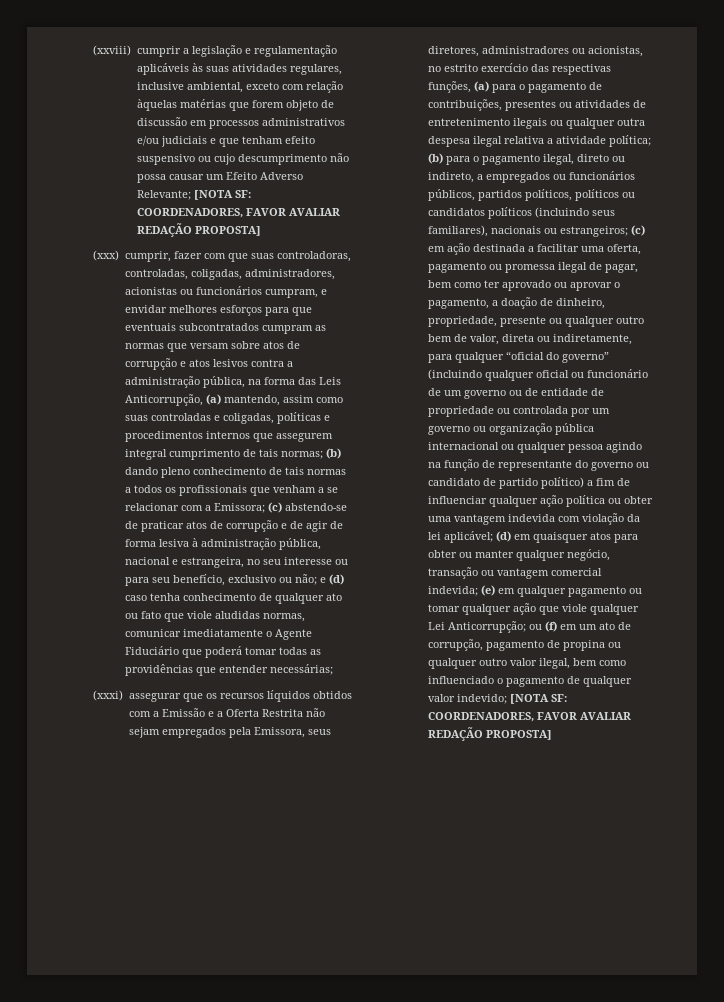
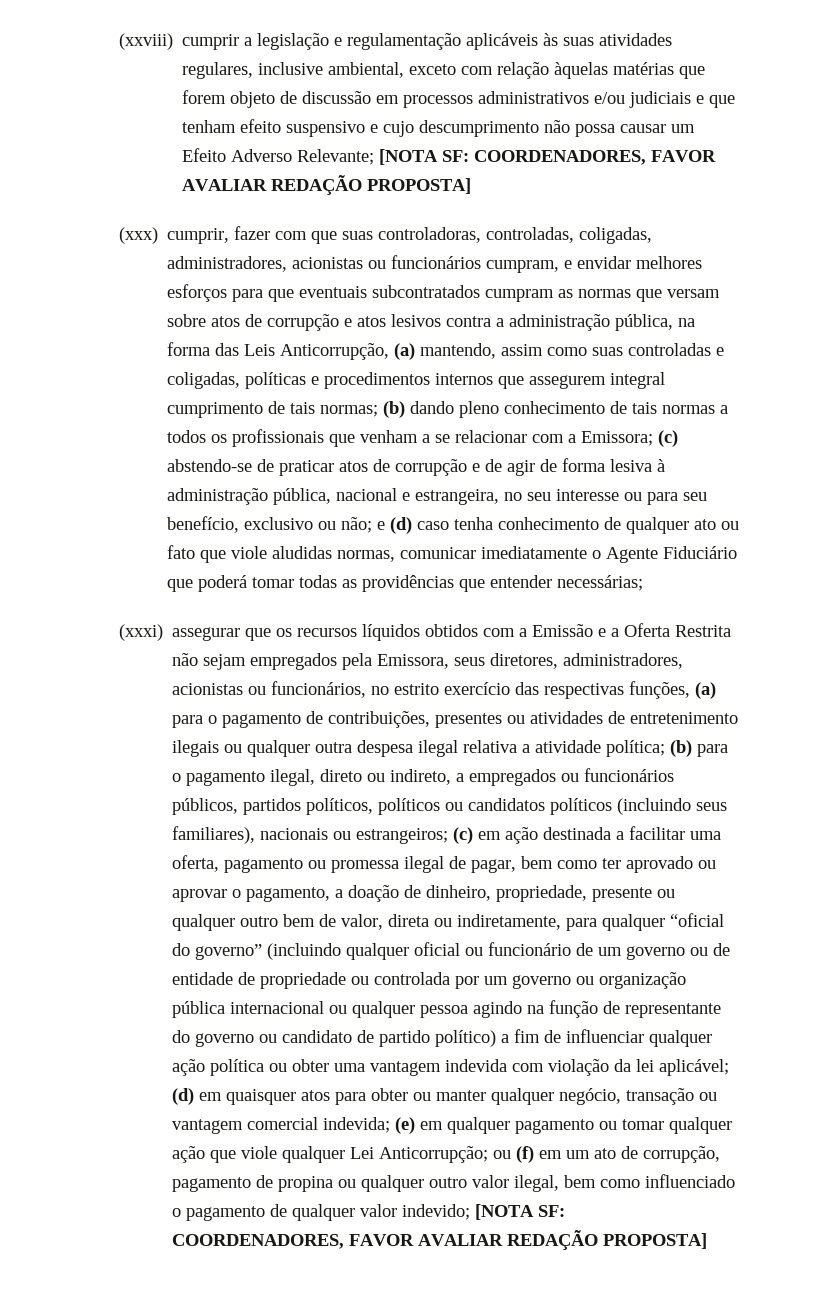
[197,156,211,162] ou -> [370,124,379,133] e
[481,46,643,57] administradores ou acionistas, -> [563,653,684,669] [172,681,367,698] administradores, acionistas ou funcionários,

